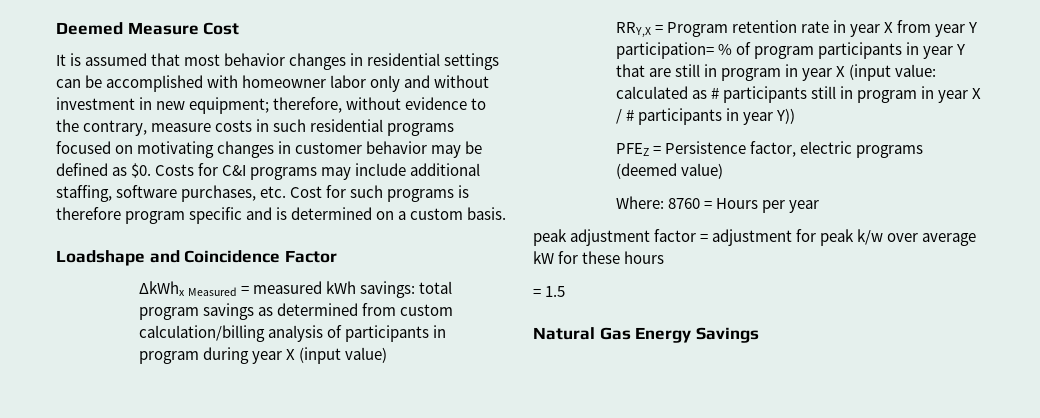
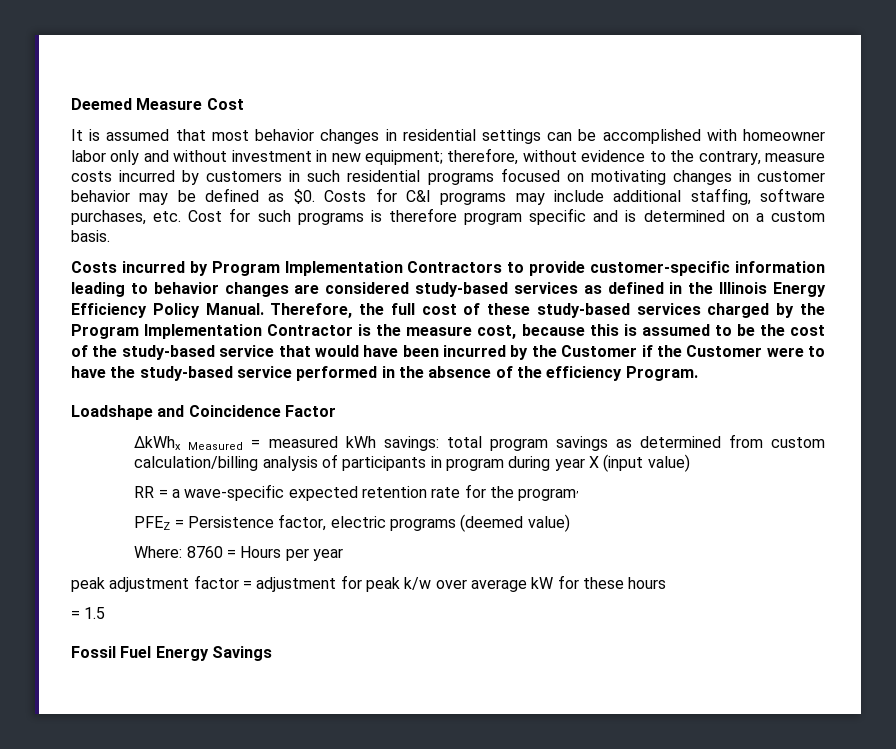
(253, 126) none -> [119,170,283,185] incurred by customers
(507, 213) none -> [71,261,826,276] [71,282,826,297] [71,303,825,318] [71,324,825,339] [71,345,825,360] [71,366,698,381] // Costs incurred by Program Implementation Contractors to provide customer-specific information leading to behavior changes are considered study-based services as defined in the Illinois Energy Efficiency Policy Manual. Therefore, the full cost of these study-based services charged by the Program Implementation Contractor is the measure cost, because this is assumed to be the cost of the study-based service that would have been incurred by the Customer if the Customer were to have the study-based service performed in the absence of the efficiency Program.
[615,20,978,37] [615,42,965,59] [615,64,937,81] [615,86,982,103] [615,108,795,125] RRY,X = Program retention rate in year X from year Y participation= % of program participants in year Y that are still in program in year X (input value: calculated as # participants still in program in year X / # participants in year Y)) -> [134,484,580,501] RR = a wave-specific expected retention rate for the program,
[533,327,631,340] Natural Gas -> [71,646,152,658] Fossil Fuel

